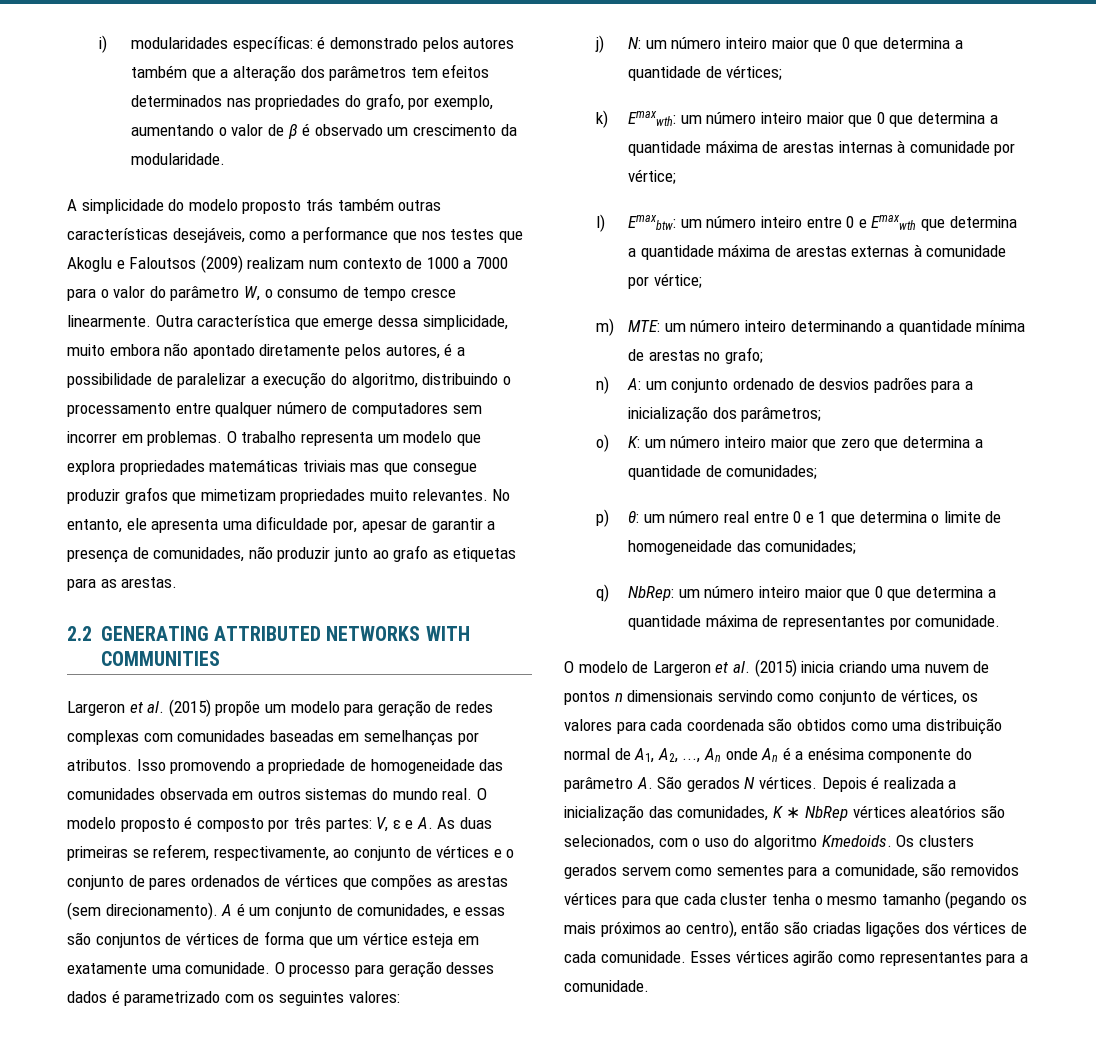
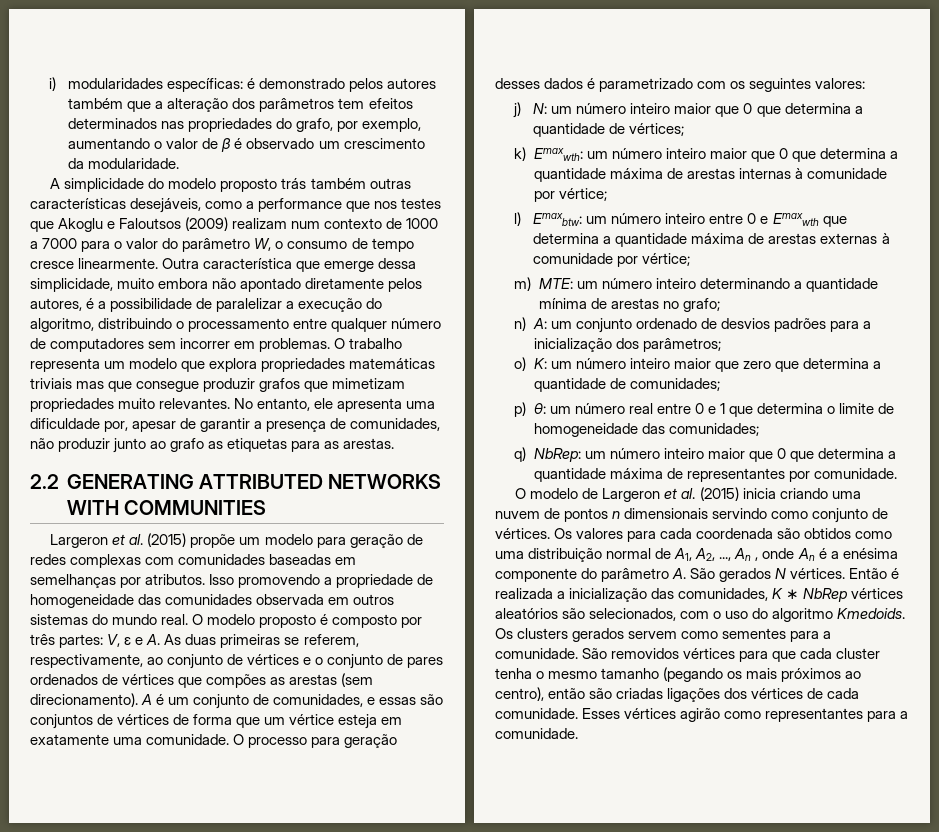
[901,689,978,705] vértices, os -> [495,528,573,539] vértices. Os
(721, 755) none -> [755,557,759,561] ,
[821,777,867,792] Depois -> [849,568,888,579] Então
[834,863,947,879] comunidade, são -> [495,648,608,659] comunidade. São

